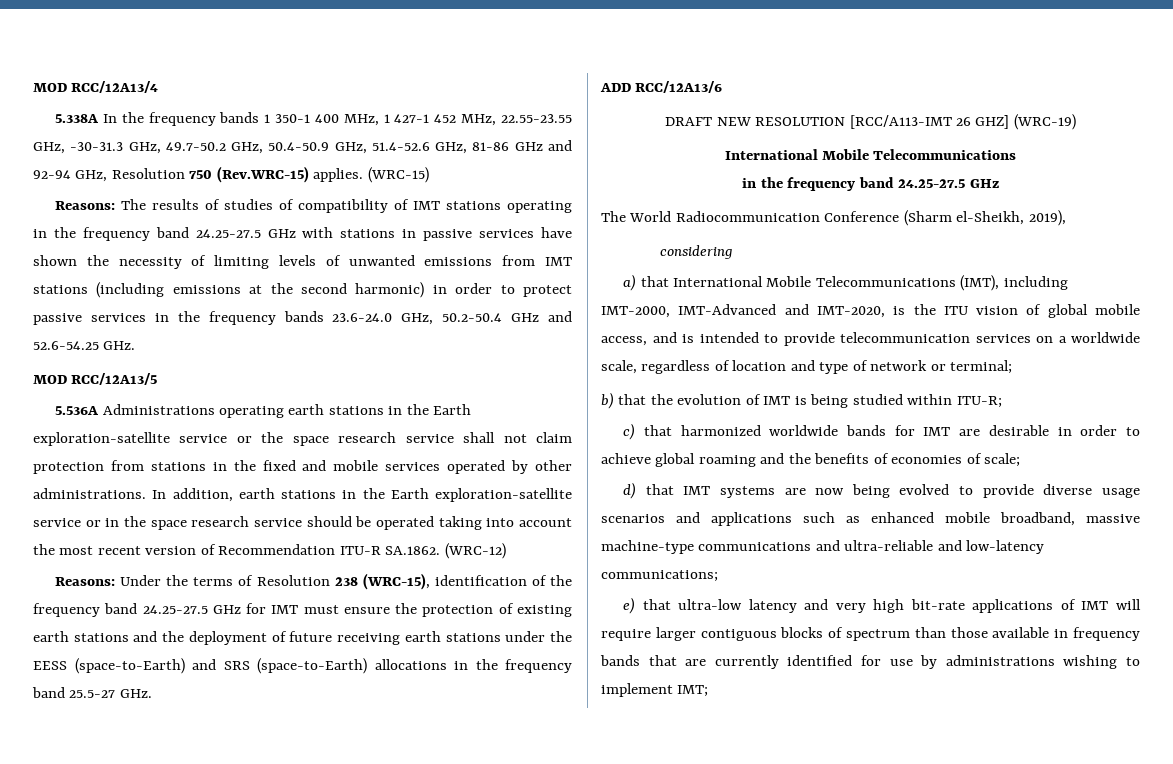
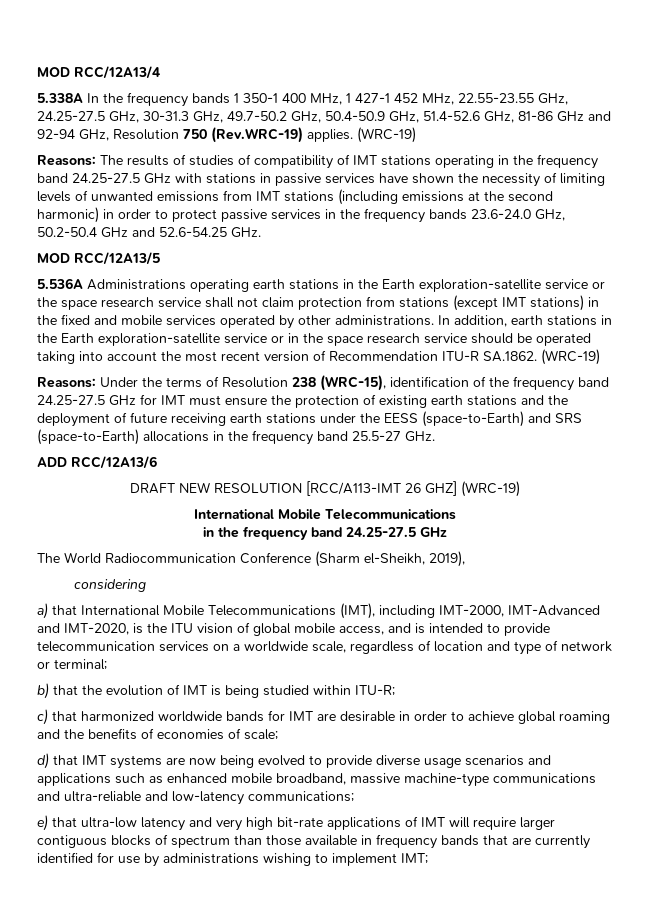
[70,142,124,151] -30-31.3 -> [37,111,189,123] 24.25-27.5 GHz, 30-31.3
[216,166,429,183] (Rev.WRC-15) applies. (WRC-15) -> [211,127,416,143] (Rev.WRC-19) applies. (WRC-19)
(206, 466) none -> [453,295,584,311] (except IMT stations)
[444,543,506,559] (WRC-12) -> [541,349,600,365] (WRC-19)

